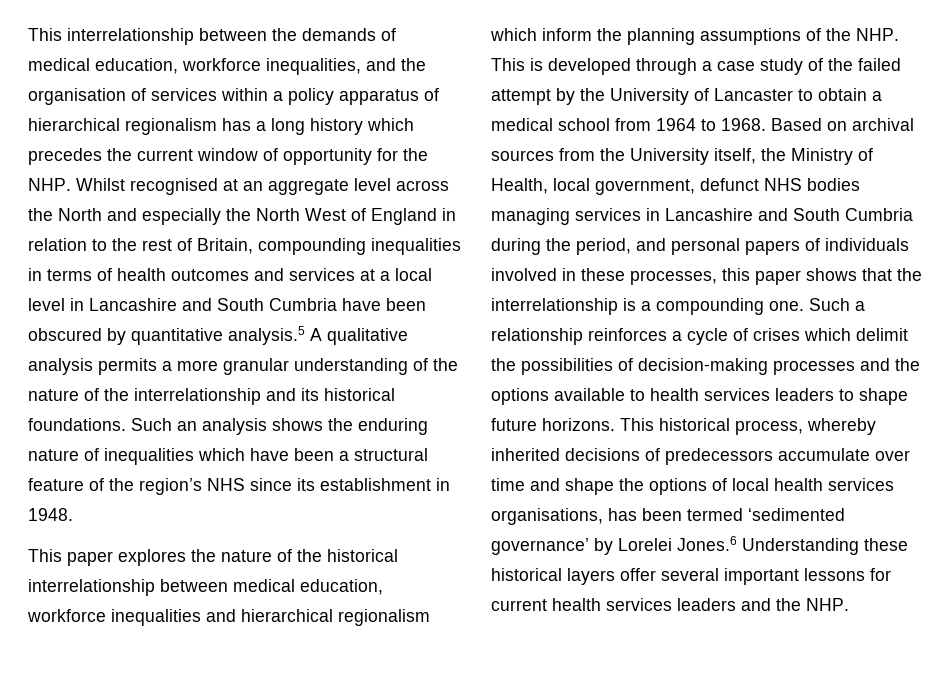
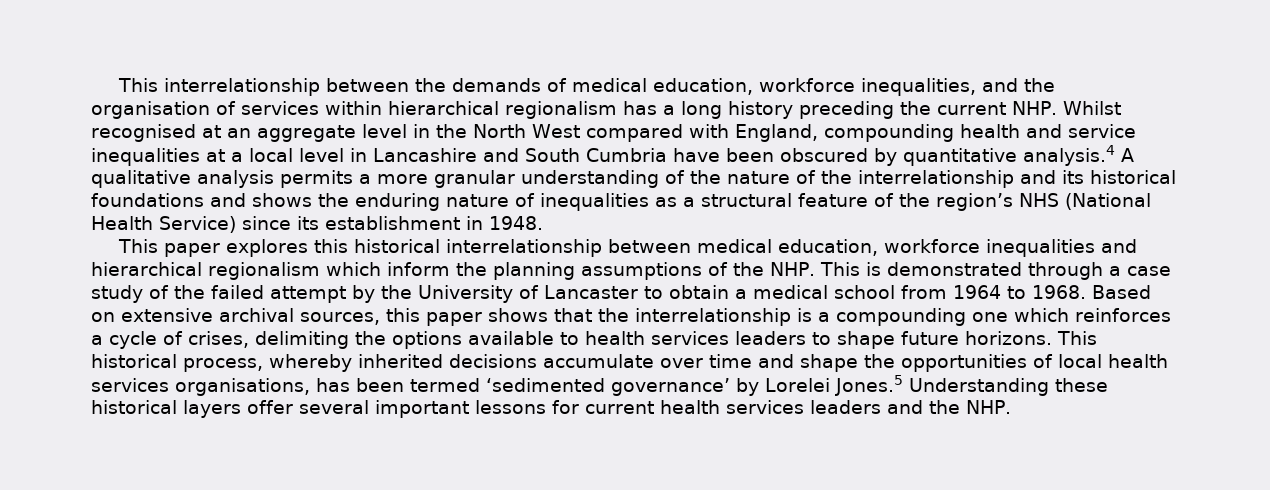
[273,88,439,105] a policy apparatus of -> (382, 108) none
[367,118,414,131] [28,148,428,165] which precedes the current window of opportunity for the -> [799,101,1006,119] preceding the current
[396,180,449,191] [28,208,456,225] [28,238,461,255] [28,268,355,281] across the North and especially the North West of England in relation to the rest of Britain, compounding inequalities in terms of health outcomes and services -> [413,124,1136,142] [91,148,200,166] in the North West compared with England, compounding health and service inequalities
[228,326,305,345] analysis.5 -> [1023,145,1115,166] analysis.4
[28,418,267,435] foundations. Such an analysis -> [91,193,246,207] foundations and
[198,448,334,461] which have been -> [655,197,677,207] as
(245, 484) none -> [1065,193,1151,210] [91,216,236,233] (National Health Service)
[191,549,322,562] the nature of the -> [314,239,349,253] this
[548,58,631,75] developed -> [886,262,1022,276] demonstrated
[852,118,914,131] [491,148,873,165] [491,178,860,195] [491,208,913,225] [491,238,909,255] [491,268,717,285] archival sources from the University itself, the Ministry of Health, local government, defunct NHS bodies managing services in Lancashire and South Cumbria during the period, and personal papers of individuals involved in these processes, -> [121,308,380,325] extensive archival sources,
[769,298,865,311] [491,328,908,345] [491,358,890,375] one. Such a relationship reinforces a cycle of crises which delimit the possibilities of decision-making processes and -> [972,308,1171,322] [91,331,349,349] one which reinforces a cycle of crises, delimiting
[645,448,773,465] of predecessors -> (537, 361) none
[649,478,707,495] options -> [901,354,1027,372] opportunities
[677,536,737,551] Jones.6 -> [835,375,903,396] Jones.5

